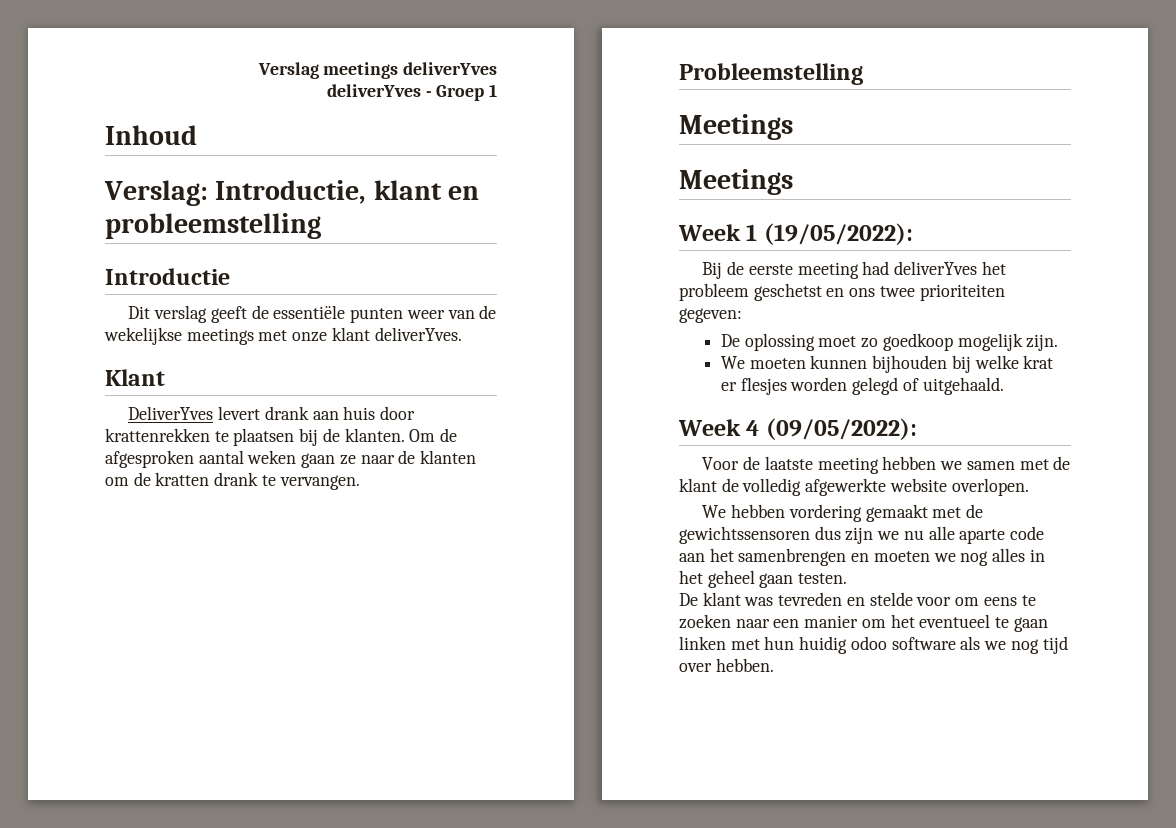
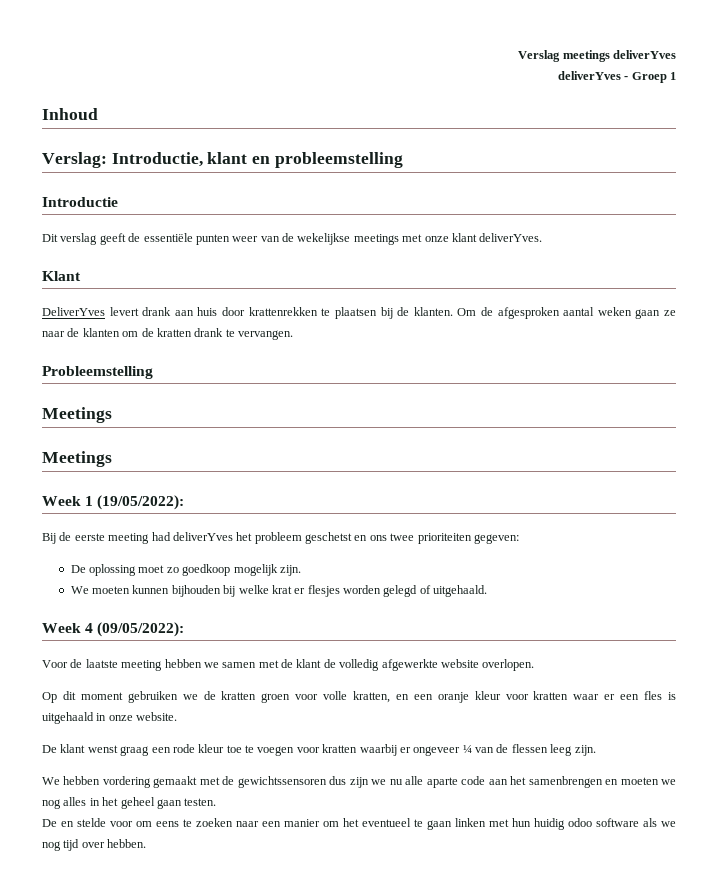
(1029, 487) none -> [42,691,677,703] [42,712,178,724] [42,744,596,756] // Op dit moment gebruiken we de kratten groen voor volle kratten, en een oranje kleur voor kratten waar er een fles is uitgehaald in onze website. // De klant wenst graag een rode kleur toe te voegen voor kratten waarbij er ongeveer ¼ van de flessen leeg zijn.
[702,592,843,606] klant was tevreden -> (57, 823) none

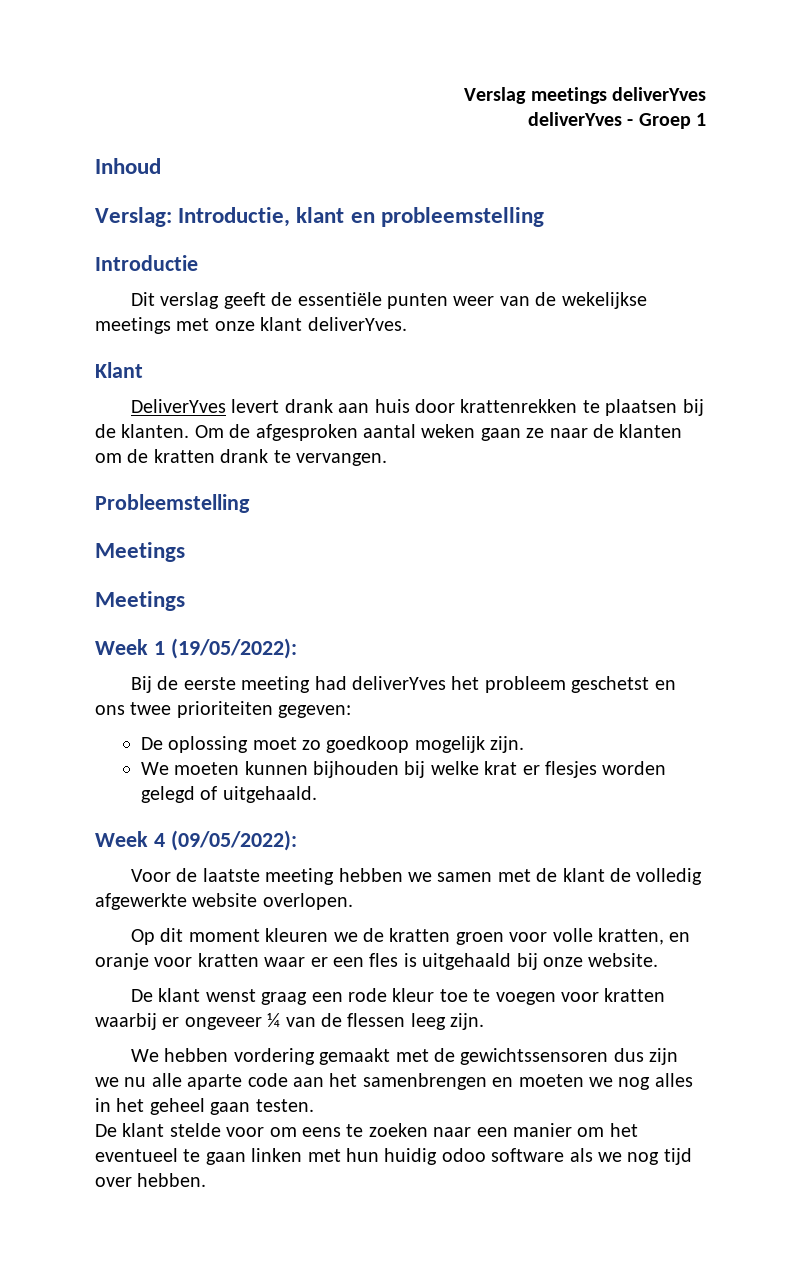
[127,691,178,703] gebruiken -> [265,928,329,942] kleuren
[413,691,501,703] een oranje kleur -> [95,953,149,970] oranje
[96,713,107,721] in -> [516,953,538,970] bij
[61,821,74,827] en -> [122,1123,165,1137] klant

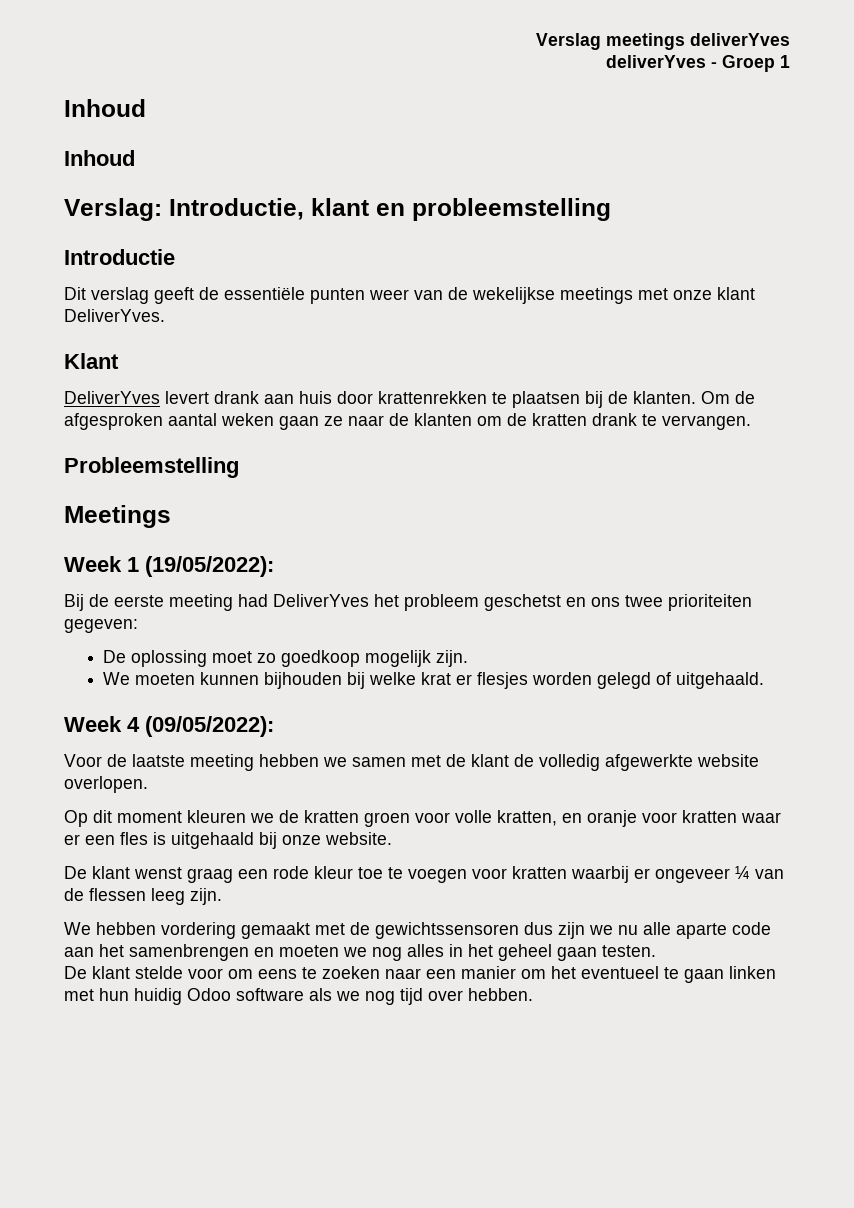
(161, 166) none -> [64,150,135,166] // Inhoud
[307,317,407,331] deliverYves. -> [64,309,165,322] DeliverYves.
[95,591,185,611] // Meetings -> (171, 516) none
[351,676,446,690] deliverYves -> [273,594,369,607] DeliverYves
[441,1148,486,1162] odoo -> [187,988,231,1001] Odoo

